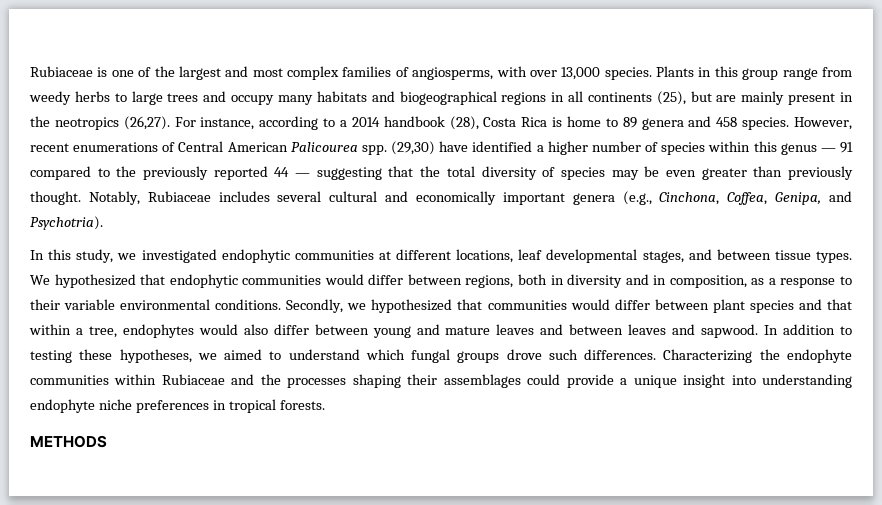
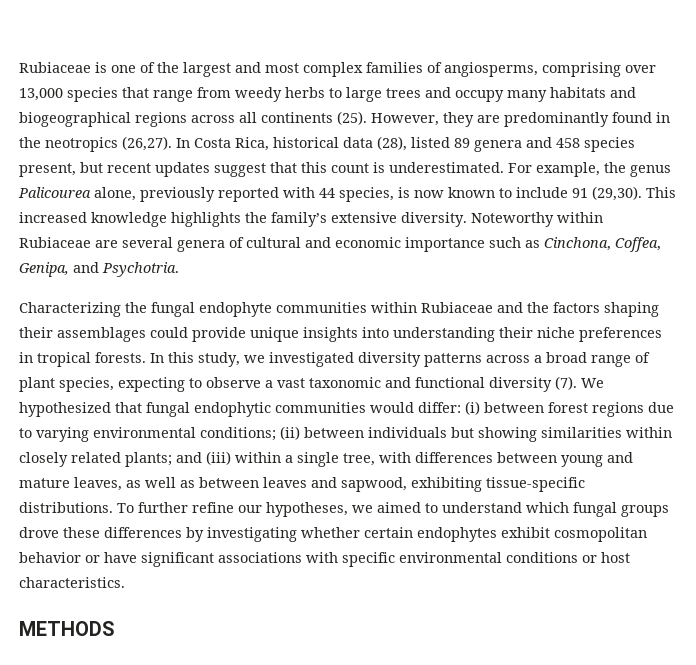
[496,66,527,77] with -> [542,62,621,77] comprising
[604,66,779,80] species. Plants in this group -> [67,87,149,102] species that
[551,92,565,102] in -> [191,115,235,123] across
[656,91,854,105] [30,116,853,130] [30,141,853,155] [30,166,854,180] [30,191,853,205] [30,216,103,230] (25), but are mainly present in the neotropics (26,27). For instance, according to a 2014 handbook (28), Costa Rica is home to 89 genera and 458 species. However, recent enumerations of Central American Palicourea spp. (29,30) have identified a higher number of species within this genus — 91 compared to the previously reported 44 — suggesting that the total diversity of species may be even greater than previously thought. Notably, Rubiaceae includes several cultural and economically important genera (e.g., Cinchona, Coffea, Genipa, and Psychotria). // -> [337,111,670,127] [19,136,635,152] [19,162,671,177] [18,186,676,202] [19,212,603,227] [19,237,661,252] [19,262,179,277] [19,302,659,317] [19,327,662,342] [19,352,146,367] (25). However, they are predominantly found in the neotropics (26,27). In Costa Rica, historical data (28), listed 89 genera and 458 species present, but recent updates suggest that this count is underestimated. For example, the genus Palicourea alone, previously reported with 44 species, is now known to include 91 (29,30). This increased knowledge highlights the family’s extensive diversity. Noteworthy within Rubiaceae are several genera of cultural and economic importance such as Cinchona, Coffea, Genipa, and Psychotria. // Characterizing the fungal endophyte communities within Rubiaceae and the factors shaping their assemblages could provide unique insights into understanding their niche preferences in tropical forests.
[221,249,852,263] endophytic communities at different locations, leaf developmental stages, and between tissue types. -> [358,352,650,367] [19,376,577,392] diversity patterns across a broad range of plant species, expecting to observe a vast taxonomic and functional diversity (7).
(166, 279) none -> [146,402,190,417] fungal
[368,274,852,288] [30,299,853,313] [29,324,852,338] [30,349,113,363] differ between regions, both in diversity and in composition, as a response to their variable environmental conditions. Secondly, we hypothesized that communities would differ between plant species and that within a tree, endophytes would also differ between young and mature leaves and between leaves and sapwood. In addition to testing these -> [418,401,674,417] [19,426,672,442] [19,451,633,467] [19,477,585,492] [19,502,262,513] differ: (i) between forest regions due to varying environmental conditions; (ii) between individuals but showing similarities within closely related plants; and (iii) within a single tree, with differences between young and mature leaves, as well as between leaves and sapwood, exhibiting tissue-specific distributions. To further refine our
[548,349,852,363] [30,374,852,388] [30,399,325,413] such differences. Characterizing the endophyte communities within Rubiaceae and the processes shaping their assemblages could provide a unique insight into understanding endophyte niche preferences in tropical forests. -> [63,527,647,542] [19,552,630,567] [19,577,125,588] these differences by investigating whether certain endophytes exhibit cosmopolitan behavior or have significant associations with specific environmental conditions or host characteristics.

